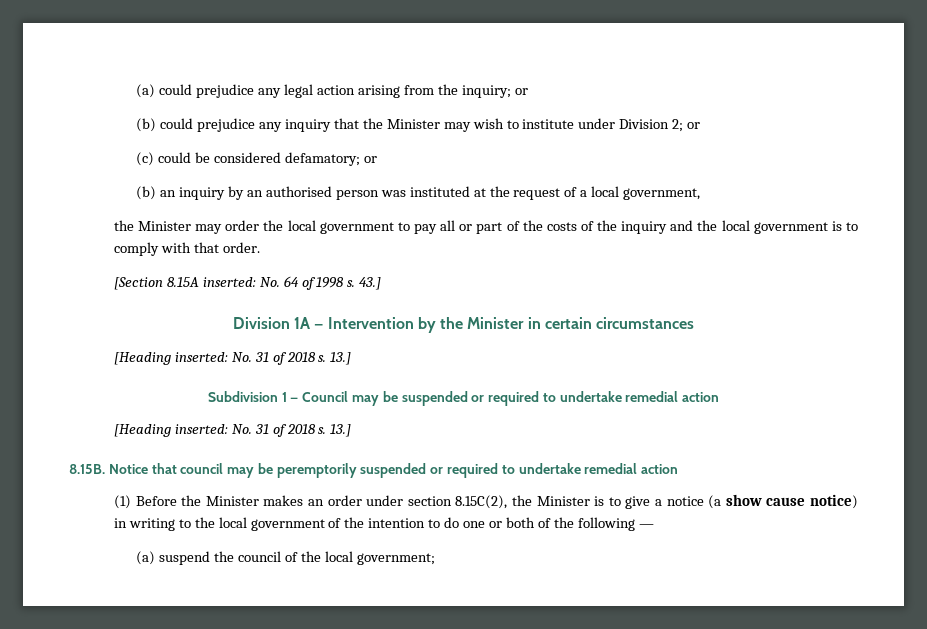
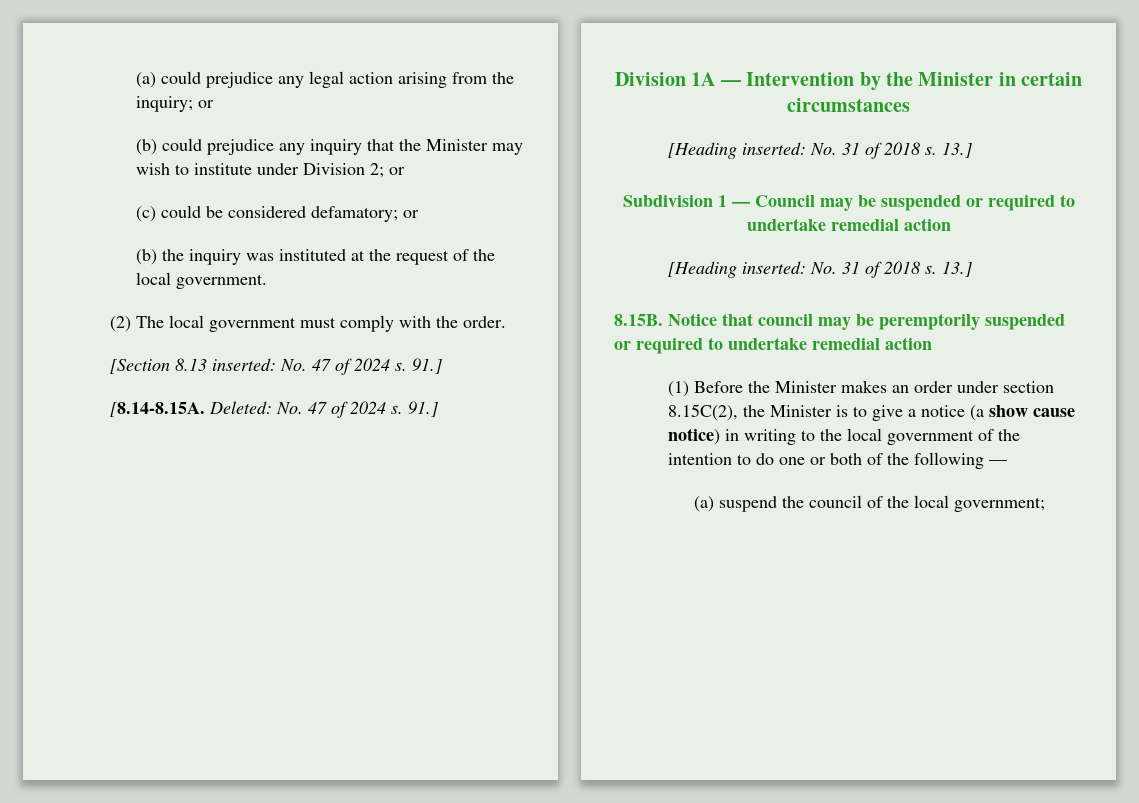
[160,186,379,200] an inquiry by an authorised person -> [162,249,242,265] the inquiry
[580,186,701,200] [113,220,858,234] a local government, // the Minister may order the local government to pay all or part of the costs of the inquiry and the local government is to -> [473,249,496,261] [136,272,268,289] [109,315,336,332] the local government. // (2) The local government must
[193,242,219,253] that -> [435,316,458,328] the
[166,276,382,290] 8.15A inserted: No. 64 of 1998 s. 43.] -> [174,358,442,375] [109,401,438,418] 8.13 inserted: No. 47 of 2024 s. 91.] // [8.14-8.15A. Deleted: No. 47 of 2024 s. 91.]

